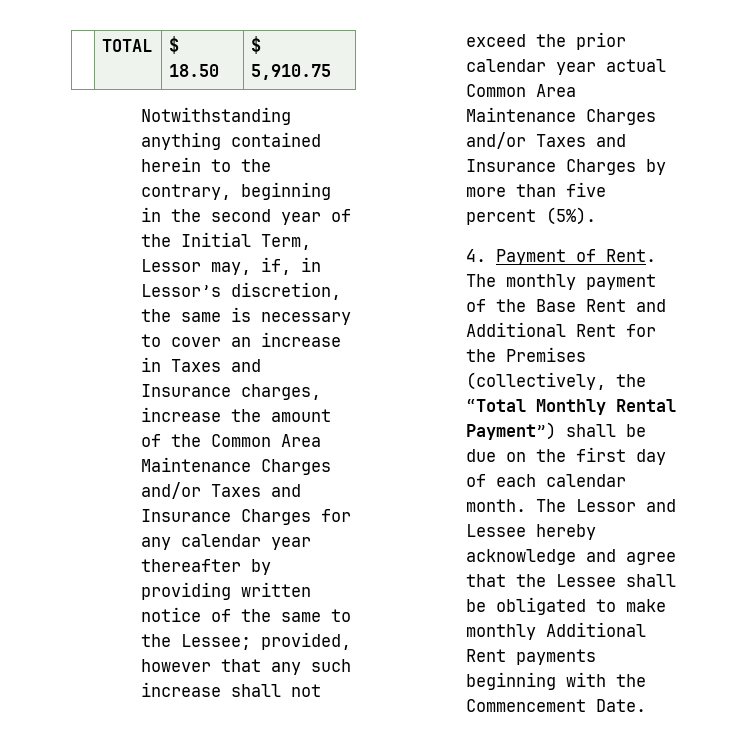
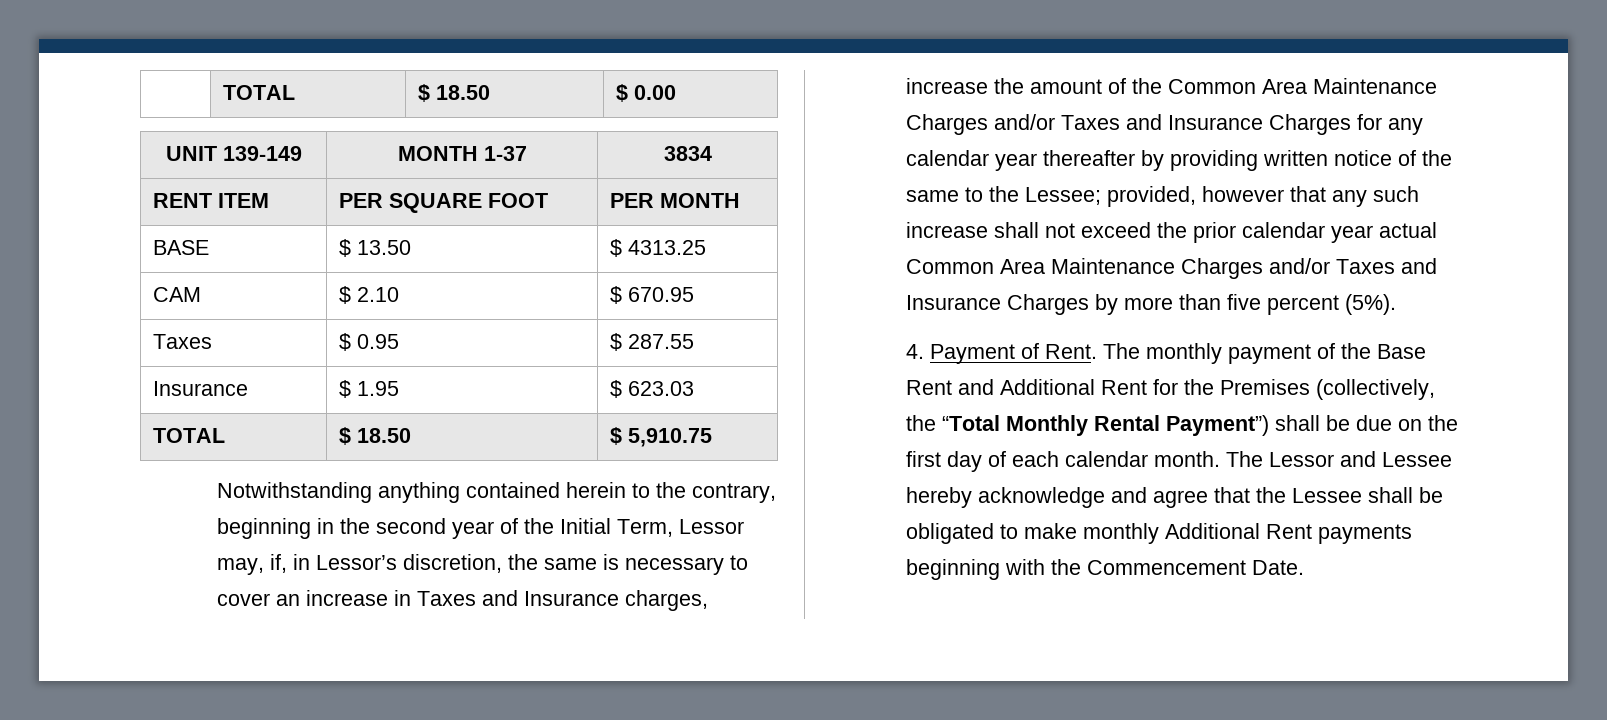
[101,39,152,52] [168,36,179,54] [168,64,219,77] | TOTAL | $ 18.50 -> [222,85,295,100] [417,84,490,102] [615,84,676,102] [165,146,302,161] [397,146,527,161] [663,146,712,161] [152,193,269,208] [338,193,548,213] [609,193,740,208] [152,240,209,255] [338,239,411,257] [609,239,706,257] [152,287,201,302] [338,286,399,304] [609,286,694,304] [152,334,212,349] [338,333,399,351] [609,333,694,351] [152,381,248,396] [338,380,399,398] [609,380,694,398] [152,428,225,443] [338,427,411,445] | TOTAL | $ 18.50 | $ 0.00 // UNIT 139-149 | MONTH 1-37 | 3834 // RENT ITEM | PER SQUARE FOOT | PER MONTH // BASE | $ 13.50 | $ 4313.25 // CAM | $ 2.10 | $ 670.95 // Taxes | $ 0.95 | $ 287.55 // Insurance | $ 1.95 | $ 623.03 // TOTAL | $ 18.50

